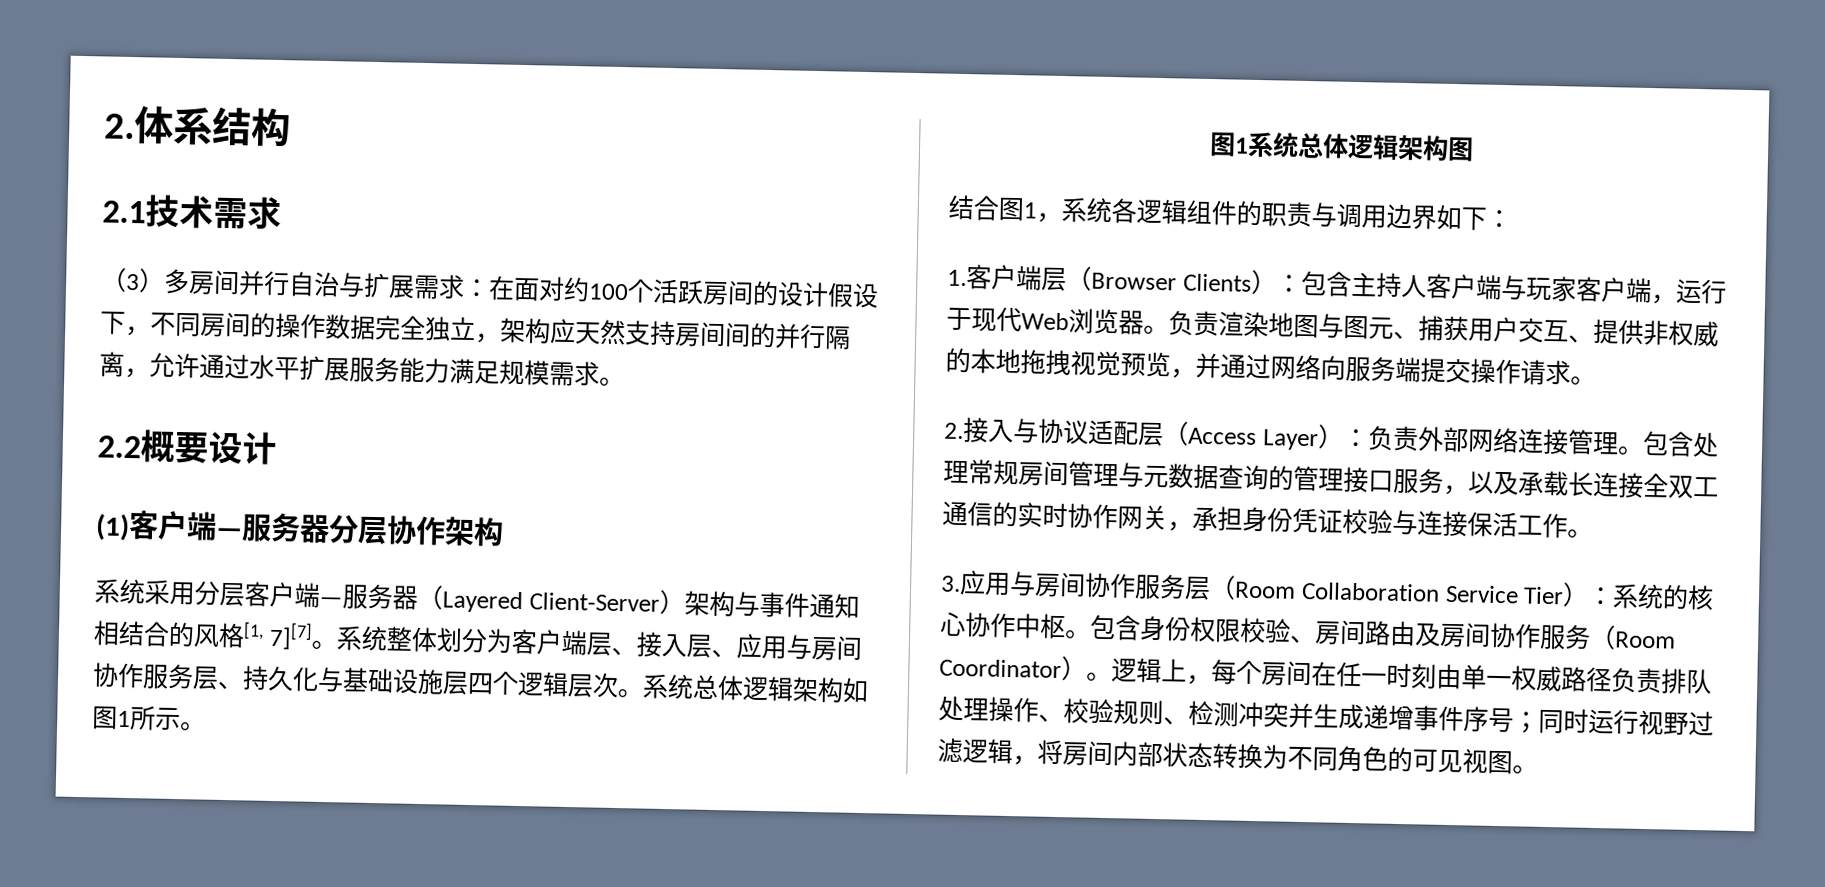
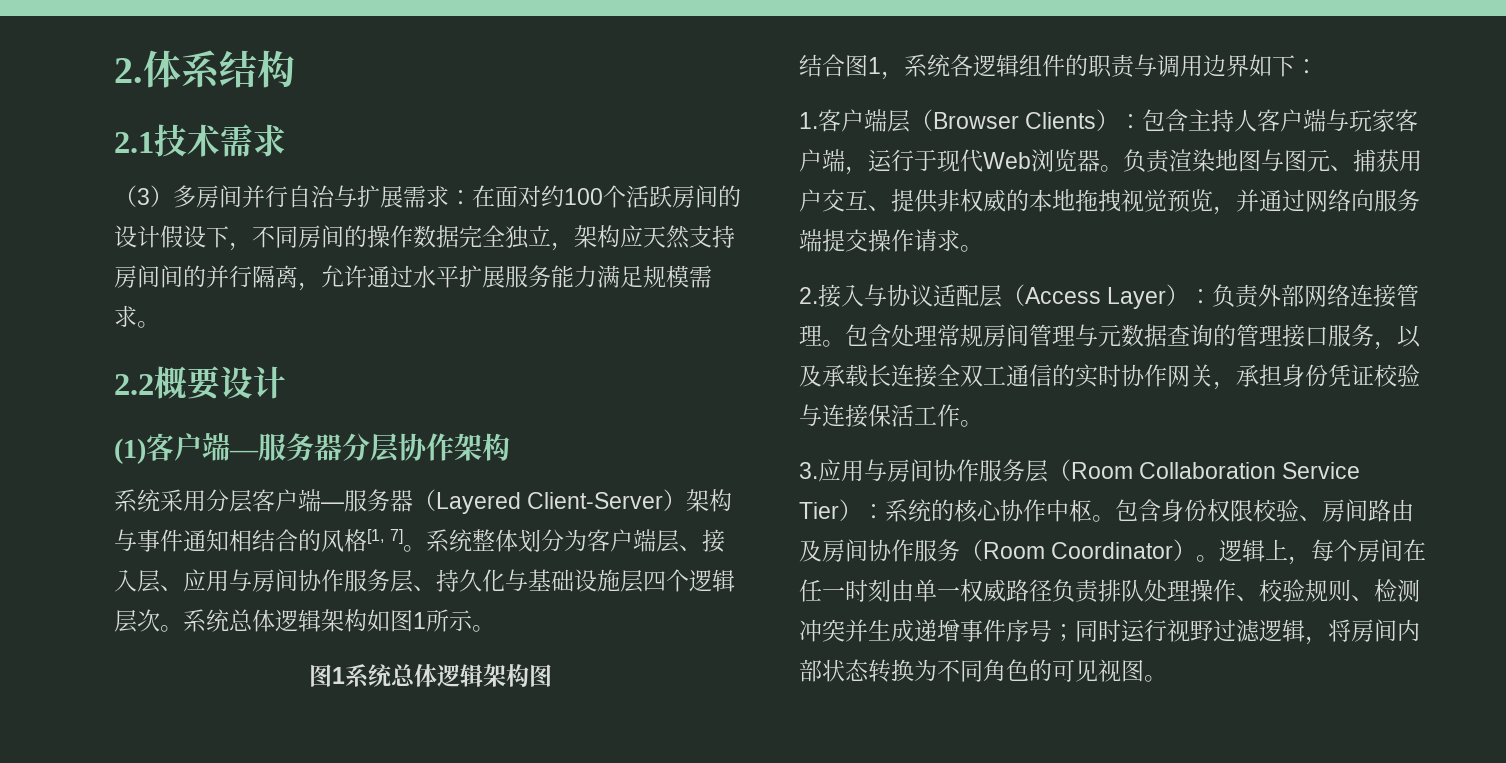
[268,621,313,650] 7][7] -> [390,529,404,544] 7]

